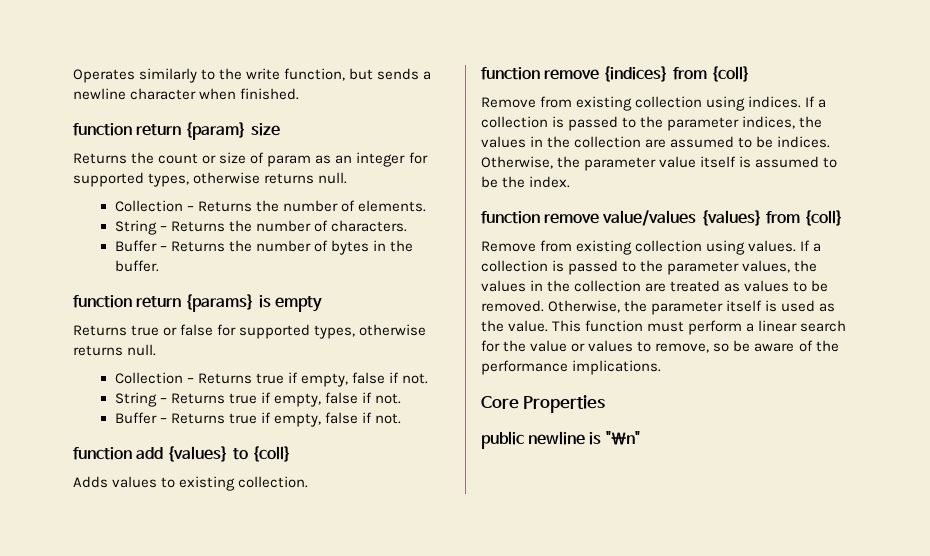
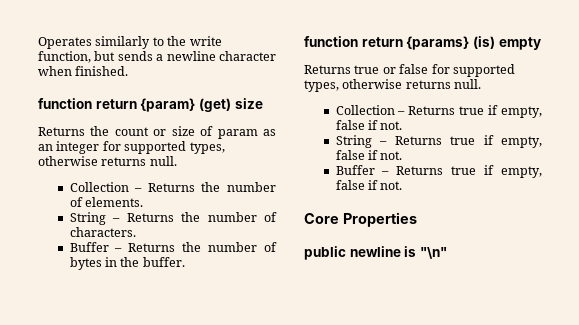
(247, 131) none -> [198,98,231,112] (get)
[258,295,271,308] is -> [472,36,495,49] (is)
[73,446,291,462] [73,476,309,491] [481,66,750,82] [481,96,827,111] [481,116,823,131] [481,136,831,148] [481,156,838,171] [481,176,571,188] [481,210,843,226] [481,240,822,255] [481,260,818,275] [481,280,829,292] [481,300,836,315] [481,320,847,335] [481,340,839,353] [481,360,662,375] // function add {values} to {coll} // Adds values to existing collection. // function remove {indices} from {coll} // Remove from existing collection using indices. If a collection is passed to the parameter indices, the values in the collection are assumed to be indices. Otherwise, the parameter value itself is assumed to be the index. // function remove value/values {values} from {coll} // Remove from existing collection using values. If a collection is passed to the parameter values, the values in the collection are treated as values to be removed. Otherwise, the parameter itself is used as the value. This function must perform a linear search for the value or values to remove, so be aware of the performance implications. -> (403, 185) none

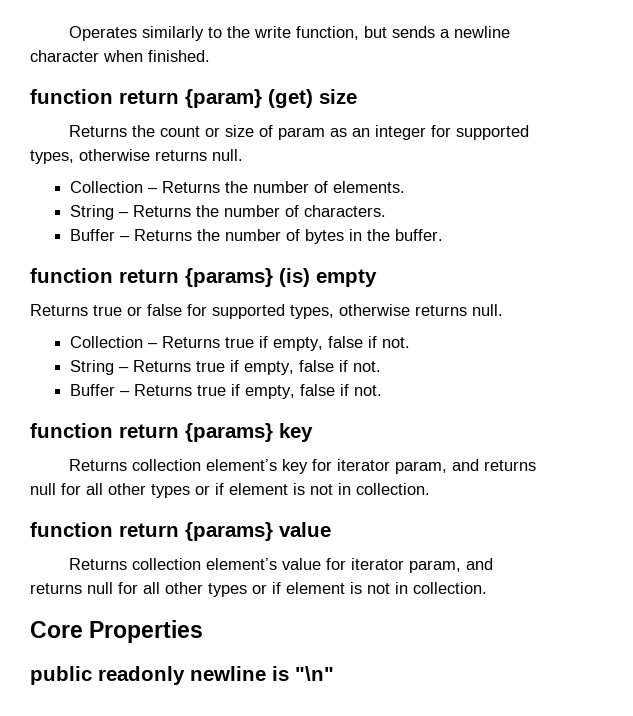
(403, 185) none -> [30,423,313,442] [69,459,537,474] [30,483,430,498] [30,522,331,541] [69,558,494,573] [30,582,487,597] // function return {params} key // Returns collection element’s key for iterator param, and returns null for all other types or if element is not in collection. // function return {params} value // Returns collection element’s value for iterator param, and returns null for all other types or if element is not in collection.
(346, 253) none -> [98,666,185,685] readonly

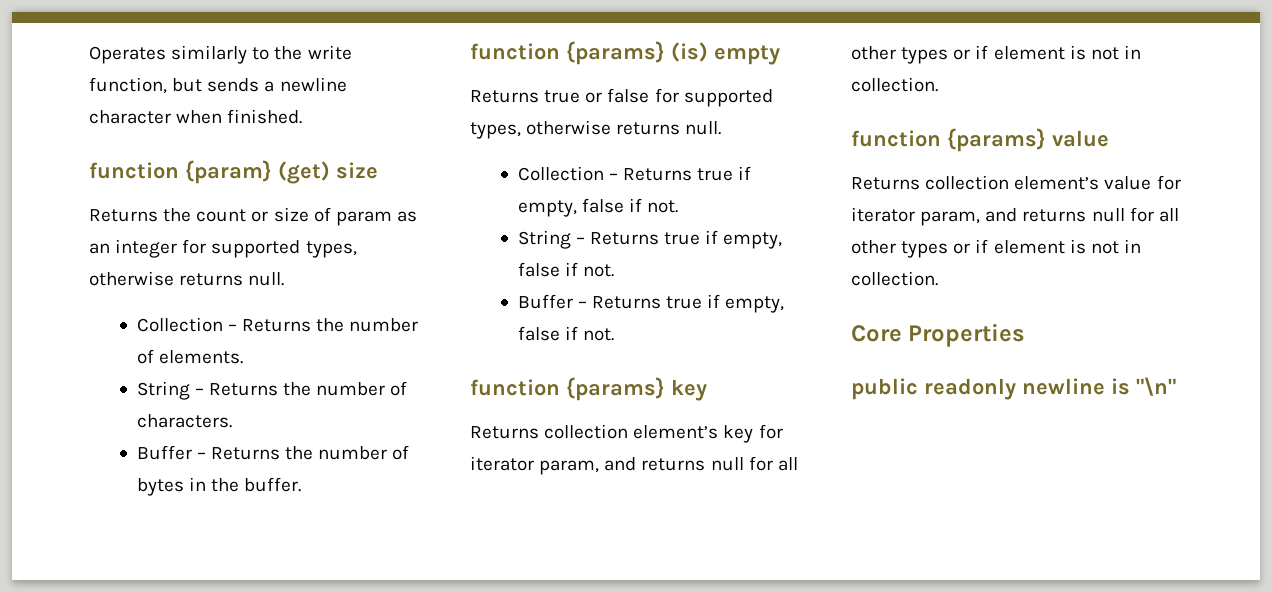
[119,90,179,104] return -> (179, 170) none
[119,269,179,283] return -> (560, 51) none
[119,424,179,438] return -> (560, 387) none
[119,523,179,537] return -> (941, 138) none

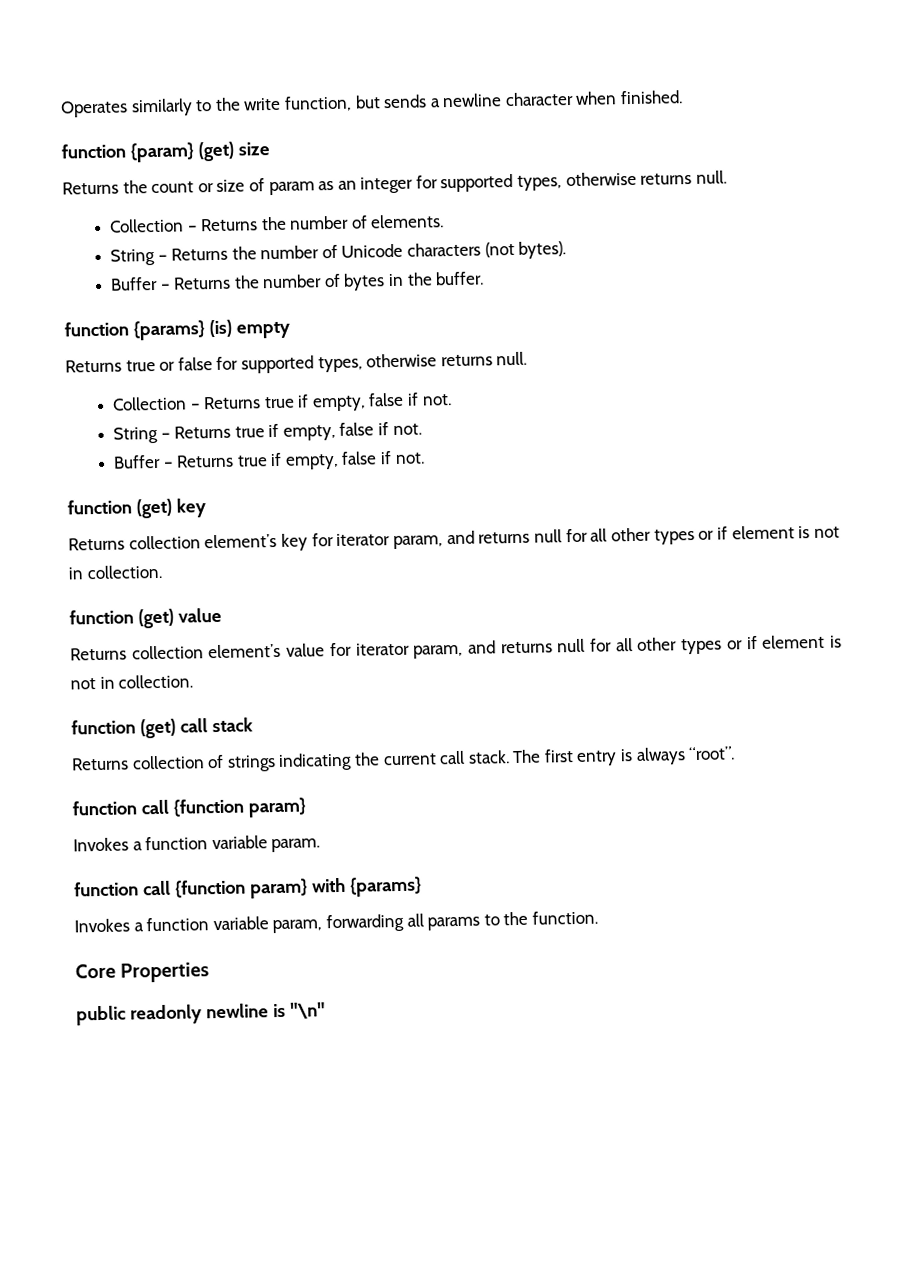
[136,414,232,428] characters. -> [341,241,567,259] Unicode characters (not bytes).
[566,377,665,401] {params} -> [135,498,172,519] (get)
[947,128,1046,152] {params} -> [137,608,174,629] (get)
(938, 278) none -> [71,717,253,739] [71,746,736,772] [72,797,306,818] [73,835,321,853] [74,876,422,899] [74,910,598,934] // function (get) call stack // Returns collection of strings indicating the current call stack. The first entry is always “root”. // function call {function param} // Invokes a function variable param. // function call {function param} with {params} // Invokes a function variable param, forwarding all params to the function.

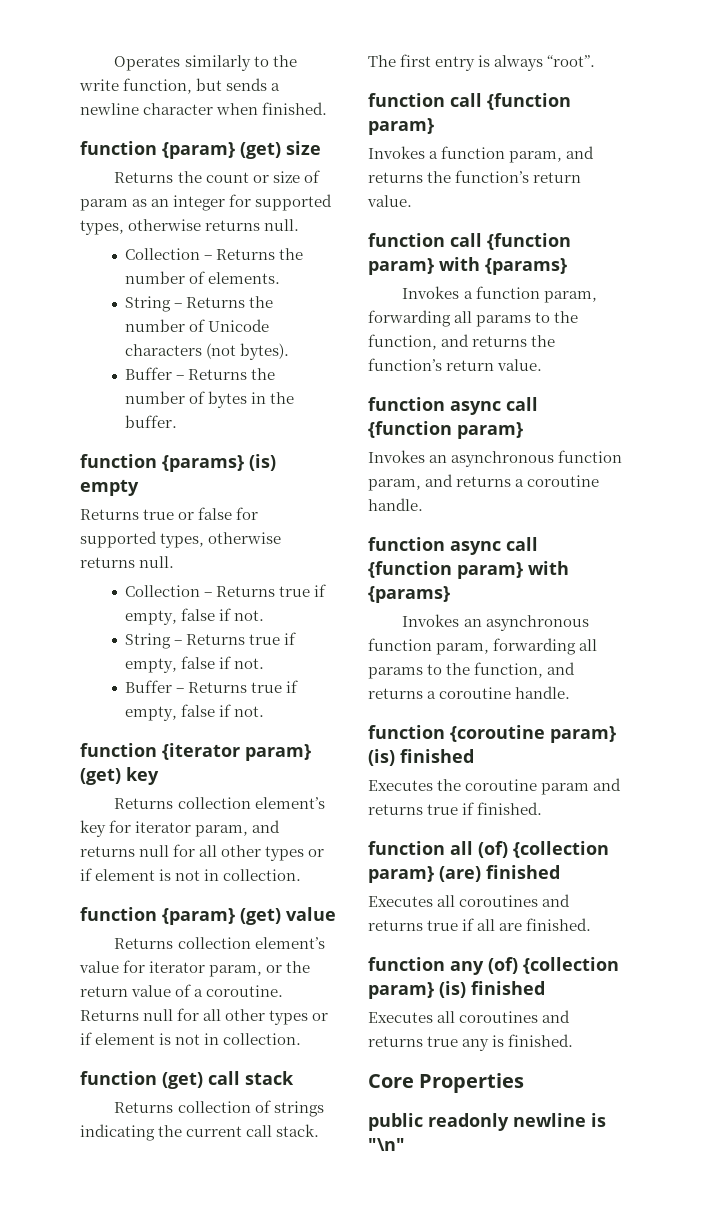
(132, 507) none -> [162,743,311,761] {iterator param}
(134, 617) none -> [162,908,235,925] {param}
[467,640,553,654] and returns -> [266,961,311,973] [80,984,284,997] [80,1010,139,1021] or the return value of a coroutine. Returns
[211,835,321,853] variable param. -> [509,146,595,163] [368,170,582,183] [367,195,412,207] param, and returns the function’s return value.
[212,910,598,934] variable param, forwarding all params to the function. -> [543,291,597,303] [368,310,579,327] [368,334,556,350] [368,358,543,371] [368,397,538,415] [368,421,523,439] [368,450,623,467] [368,474,600,491] [368,498,423,511] [368,537,538,555] [368,561,569,579] [368,586,450,603] [402,614,589,631] [368,638,598,655] [368,662,576,679] [368,686,571,699] [368,725,616,743] [368,749,474,766] [368,778,622,795] [368,802,543,815] [368,841,609,858] [368,865,560,883] [368,894,571,907] [368,918,592,931] [368,957,619,975] [368,981,545,999] [368,1010,571,1023] [368,1034,574,1051] param, forwarding all params to the function, and returns the function’s return value. // function async call {function param} // Invokes an asynchronous function param, and returns a coroutine handle. // function async call {function param} with {params} // Invokes an asynchronous function param, forwarding all params to the function, and returns a coroutine handle. // function {coroutine param} (is) finished // Executes the coroutine param and returns true if finished. // function all (of) {collection param} (are) finished // Executes all coroutines and returns true if all are finished. // function any (of) {collection param} (is) finished // Executes all coroutines and returns true any is finished.

